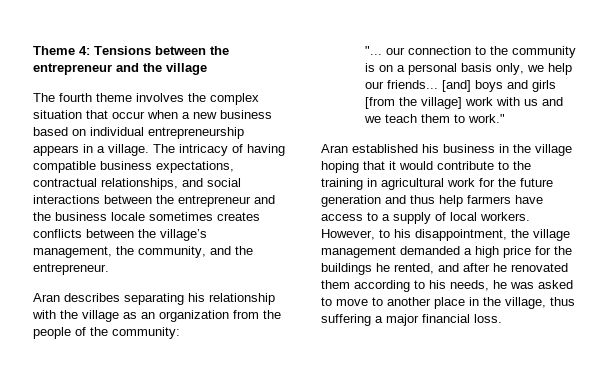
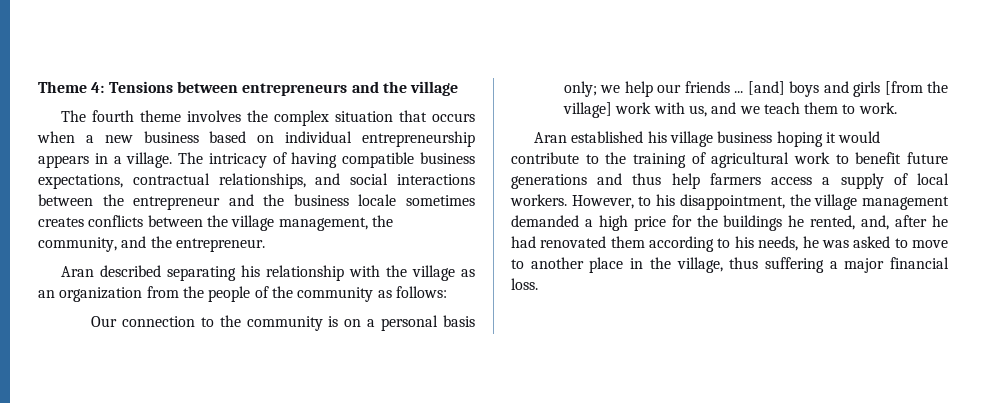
[210,46,229,55] [33,63,112,75] the entrepreneur -> [242,83,348,96] entrepreneurs
[112,111,145,119] occur -> [432,113,475,122] occurs
[160,229,207,241] village’s -> [231,215,275,231] village
[64,293,120,302] describes -> [99,265,161,277] described
[112,327,180,339] [364,46,405,55] community: // "... our -> [297,286,447,302] [90,316,117,327] community as follows: // Our
[495,63,524,75] only, -> [563,81,597,97] only;
[386,80,438,89] friends... -> [684,81,744,93] friends ...
[523,99,538,106] us -> [688,105,707,117] us,
[467,114,505,123] work." -> [858,102,897,114] work.
[443,144,572,156] [321,161,385,173] business in the village hoping that -> [669,131,823,147] village business hoping
[367,178,377,187] in -> [691,152,706,164] of
[479,178,553,187] [321,195,381,207] for the future generation -> [835,152,948,164] [511,174,587,189] to benefit future generations
[515,195,543,204] [321,212,378,221] have access to -> [771,177,813,185] access
[438,263,459,272] and -> [861,215,890,230] and,
(507, 267) none -> [511,236,536,248] had

